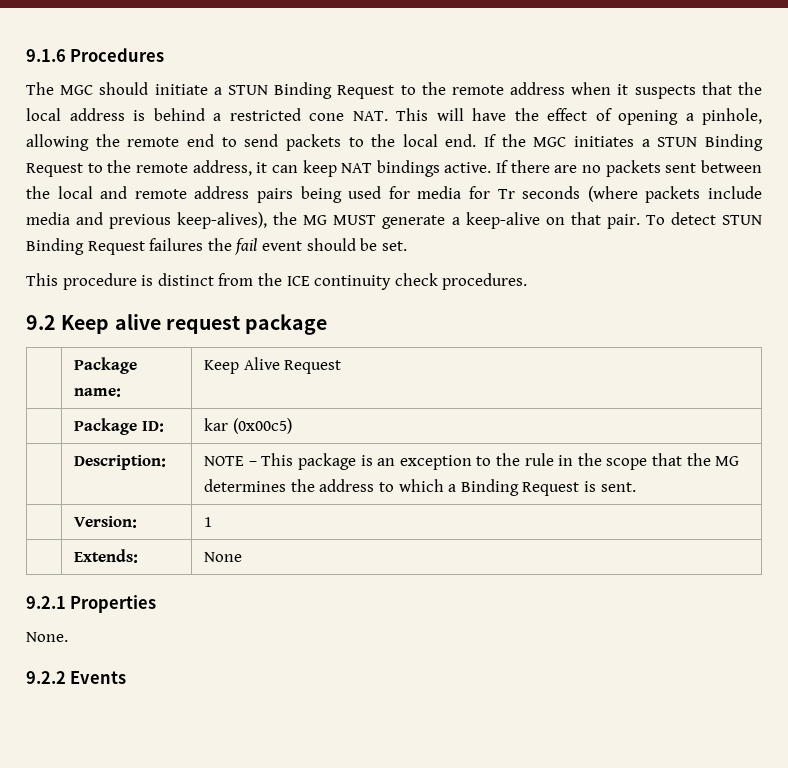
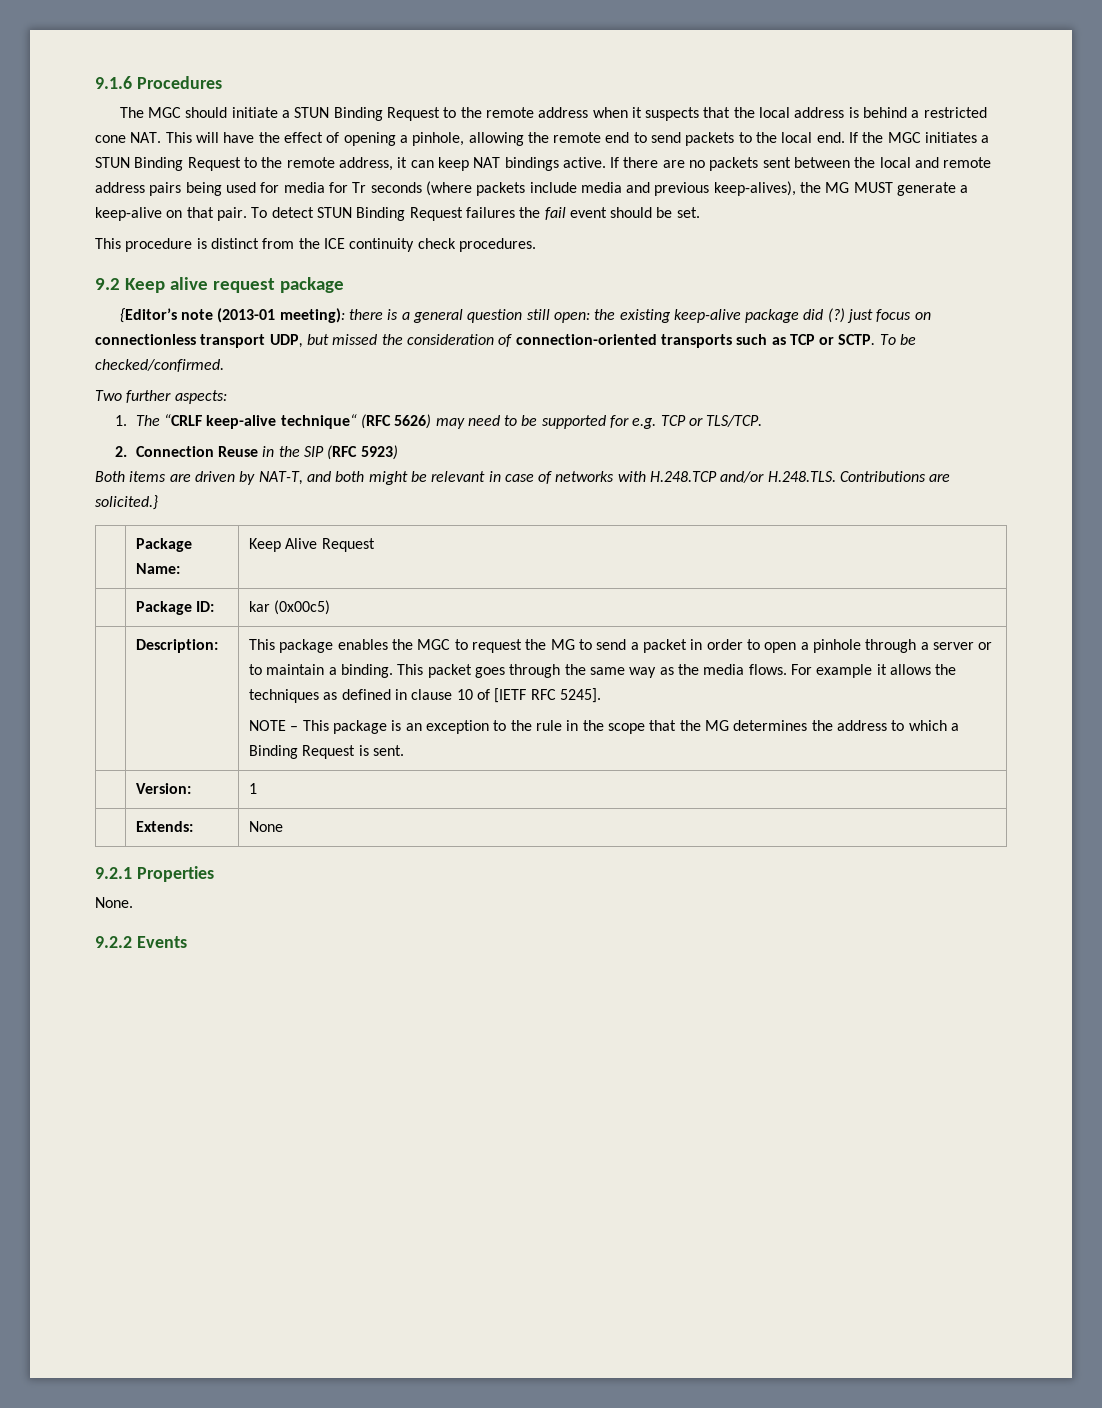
[74,357,138,374] [74,388,122,397] // | Package name: -> [119,308,931,323] [95,334,917,348] [95,359,224,372] [95,390,227,404] [115,414,763,429] [115,445,398,460] [95,471,951,485] [95,495,158,510] [136,538,193,552] [136,563,181,574] // {Editor’s note (2013-01 meeting): there is a general question still open: the existing keep-alive package did (?) just focus on connectionless transport UDP, but missed the consideration of connection-oriented transports such as TCP or SCTP. To be checked/confirmed. // Two further aspects: // 1. The “CRLF keep-alive technique“ (RFC 5626) may need to be supported for e.g. TCP or TLS/TCP. // 2. Connection Reuse in the SIP (RFC 5923) // Both items are driven by NAT-T, and both might be relevant in case of networks with H.248.TCP and/or H.248.TLS. Contributions are solicited.} // | Package Name:
(167, 462) none -> [249,639,993,653] [249,664,957,678] [249,688,602,703] This package enables the MGC to request the MG to send a packet in order to open a pinhole through a server or to maintain a binding. This packet goes through the same way as the media flows. For example it allows the techniques as defined in clause 10 of [IETF RFC 5245]. //

